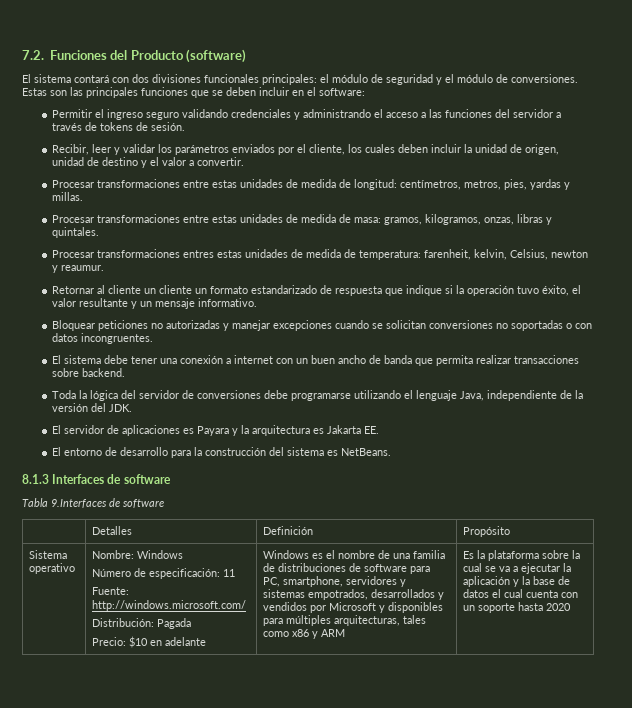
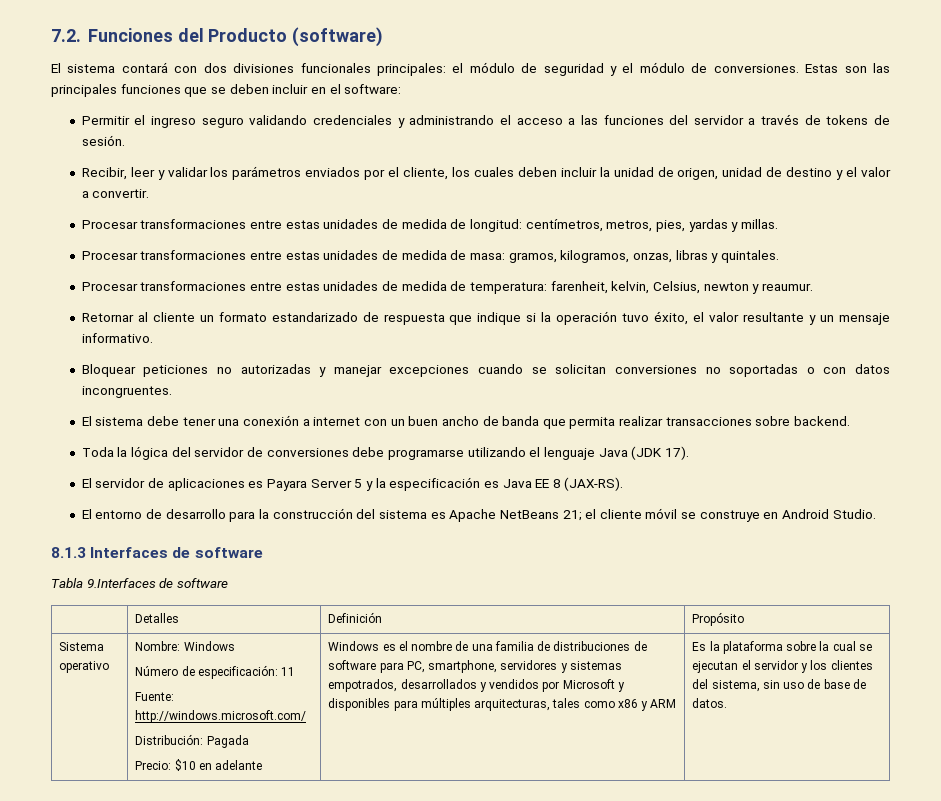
[183,250,215,258] entres -> [250,282,283,291] entre
[159,285,208,294] cliente un -> (214, 318) none
[460,390,584,401] [52,403,133,412] Java, independiente de la versión del JDK. -> [598,446,689,460] Java (JDK 17).
[232,425,380,436] y la arquitectura es Jakarta EE. -> [310,477,624,491] Server 5 y la especificación es Java EE 8 (JAX-RS).
[341,448,392,456] NetBeans. -> [449,508,876,522] Apache NetBeans 21; el cliente móvil se construye en Android Studio.
[499,563,572,574] [463,576,571,587] [463,589,579,598] [463,602,572,613] va a ejecutar la aplicación y la base de datos el cual cuenta con un soporte hasta 2020 -> [692,660,873,673] [692,679,866,692] [692,698,728,708] ejecutan el servidor y los clientes del sistema, sin uso de base de datos.

